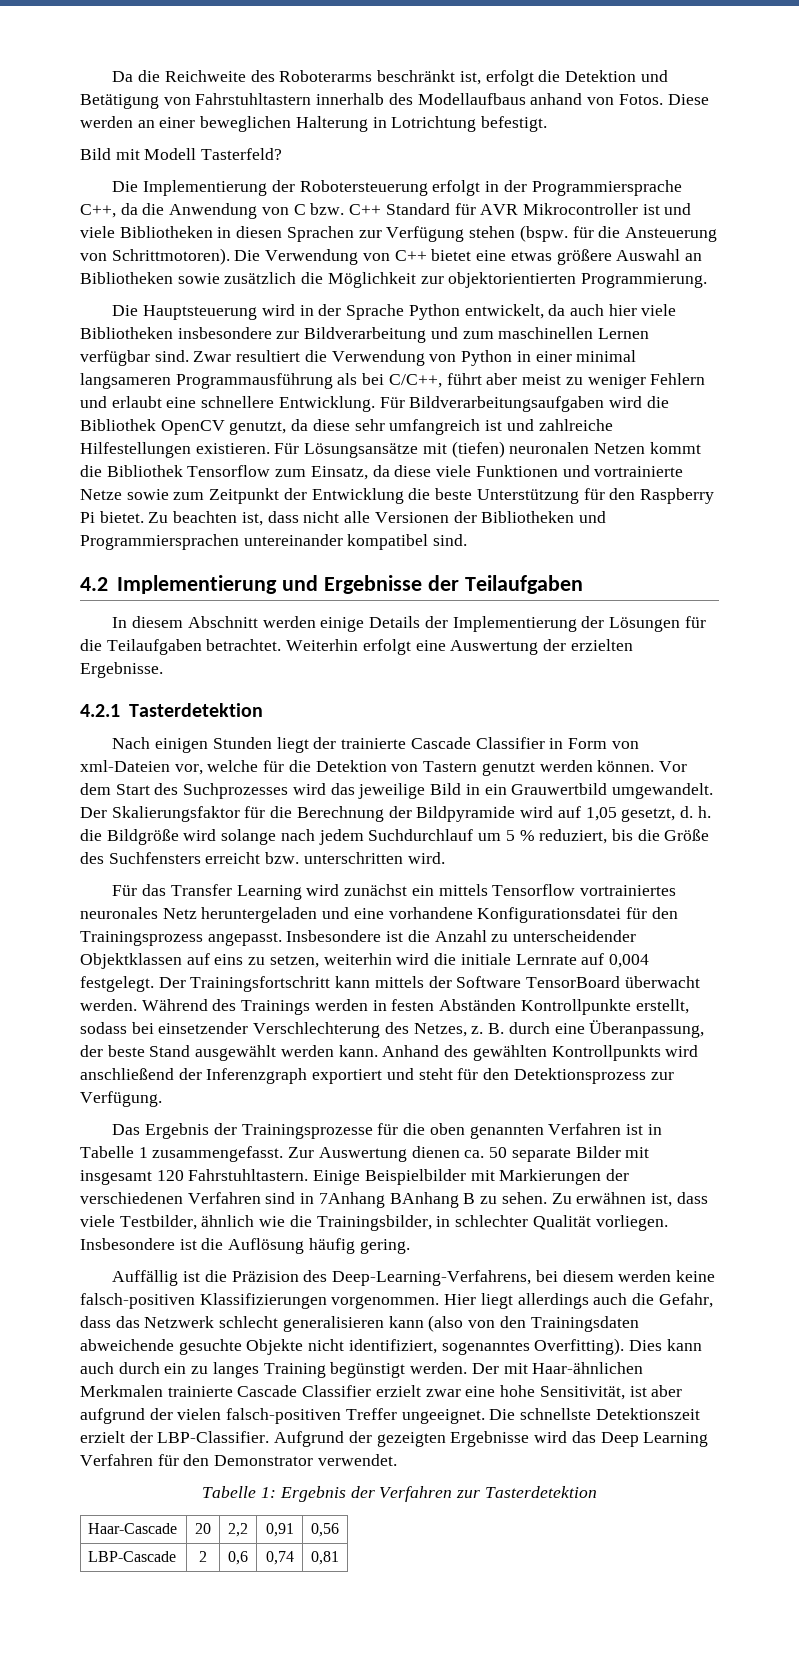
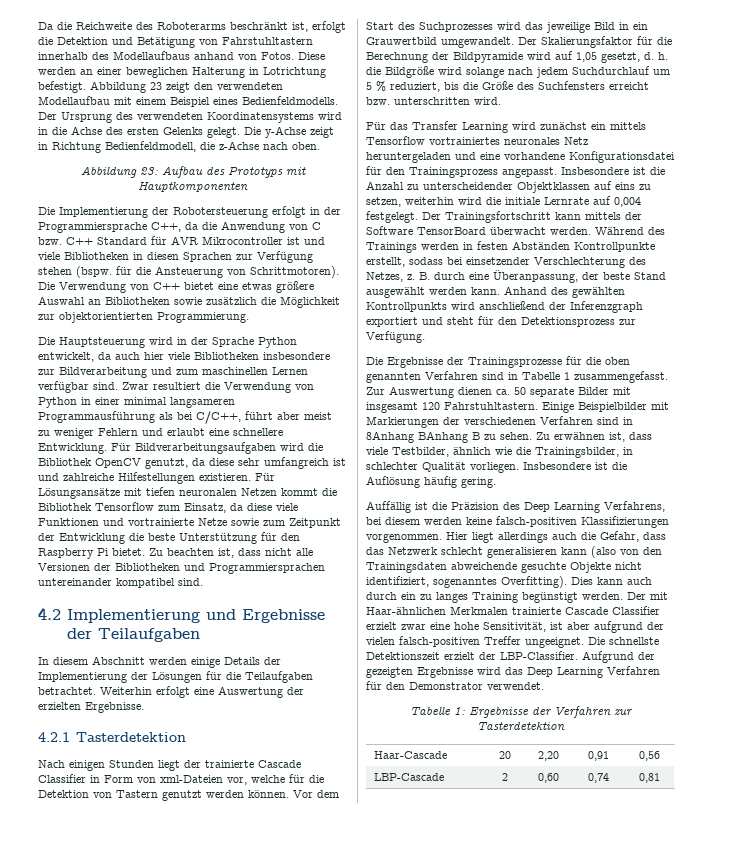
[80,148,283,160] // Bild mit Modell Tasterfeld? -> [90,81,283,93] [38,96,338,107] [38,112,342,123] [38,126,334,138] [38,141,320,153] [80,166,306,178] [138,182,248,192] Abbildung 23 zeigt den verwendeten Modellaufbau mit einem Beispiel eines Bedienfeldmodells. Der Ursprung des verwendeten Koordinatensystems wird in die Achse des ersten Gelenks gelegt. Die y-Achse zeigt in Richtung Bedienfeldmodell, die z-Achse nach oben. // Abbildung 23: Aufbau des Prototyps mit Hauptkomponenten
[451,441,505,458] (tiefen) -> [146,487,175,496] tiefen
[112,1123,210,1139] Das Ergebnis -> [366,357,443,368] Die Ergebnisse
[626,1124,644,1135] ist -> [482,372,504,380] sind
[318,1192,385,1208] 7Anhang -> [366,431,414,443] 8Anhang
[332,1270,532,1286] Deep-Learning-Verfahrens, -> [524,501,665,513] Deep Learning Verfahrens,
[279,1486,346,1502] Ergebnis -> [469,706,529,718] Ergebnisse
[228,1523,248,1537] 2,2 -> [538,751,559,761] 2,20
[228,1551,248,1565] 0,6 -> [538,773,559,783] 0,60

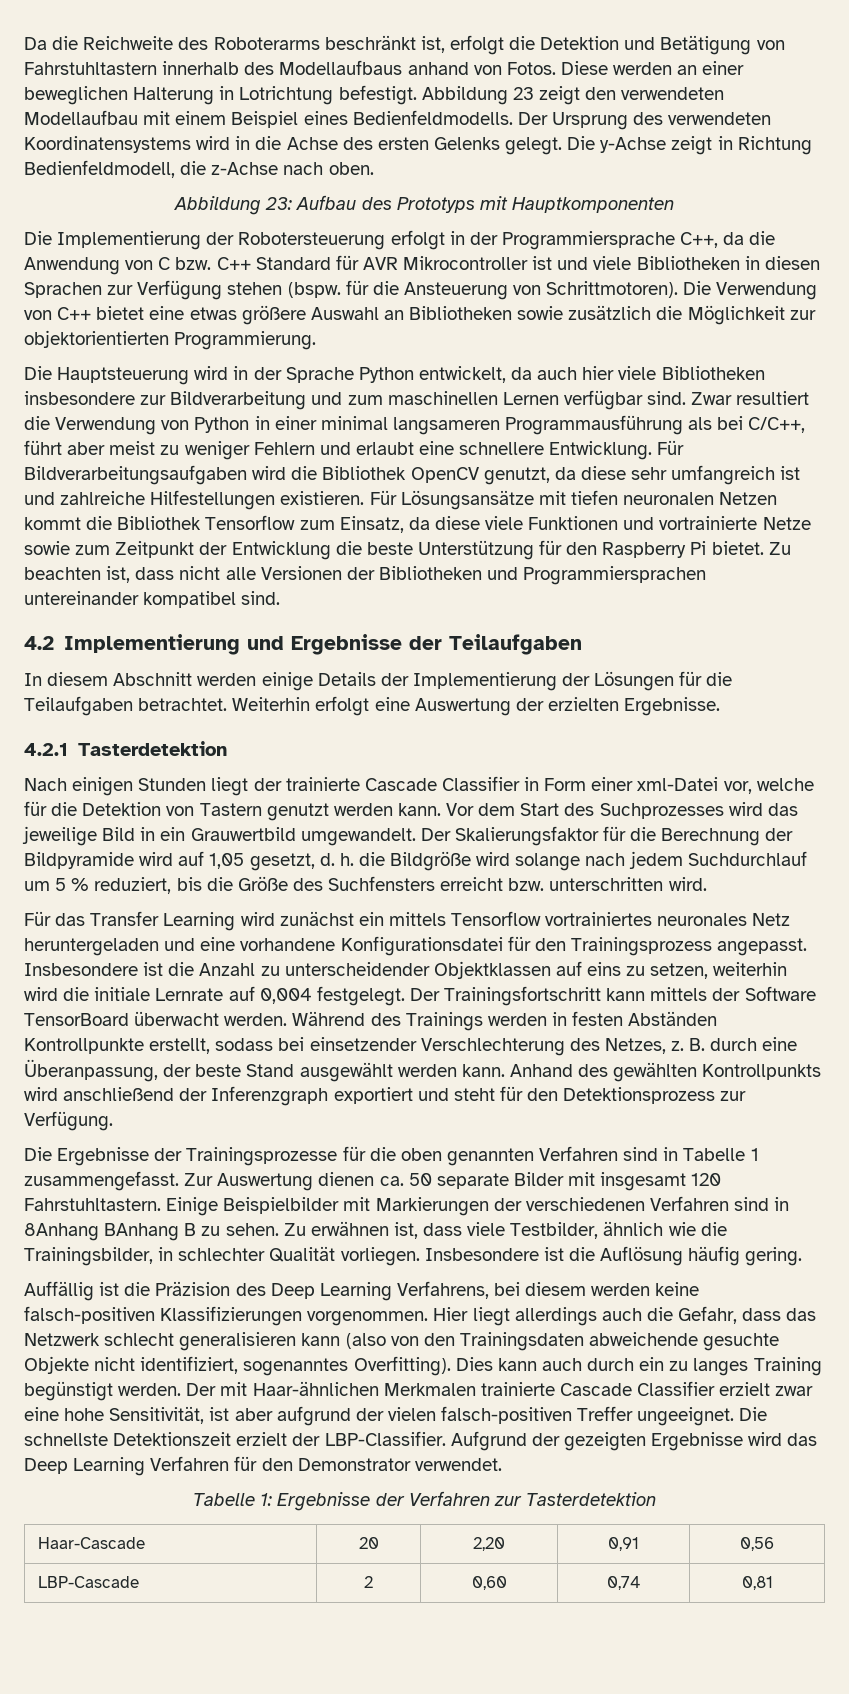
[137,775,223,783] von xml-Dateien -> [591,777,719,791] einer xml-Datei
[248,790,289,798] können. -> [397,803,441,816] kann.

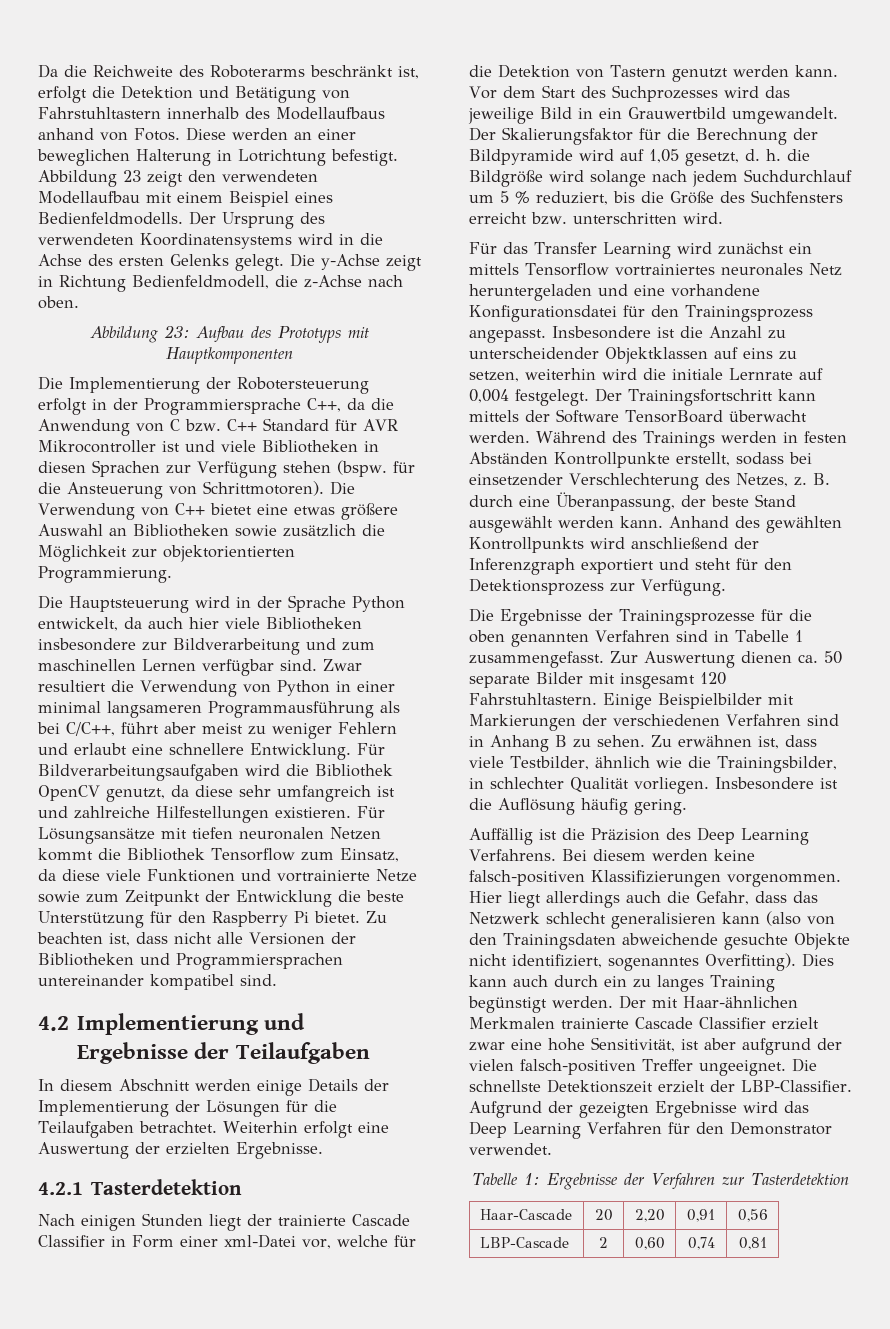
[24,1223,180,1241] 8Anhang BAnhang -> [490,735,549,752] Anhang
[396,1281,521,1299] Verfahrens, bei -> [469,849,587,861] Verfahrens. Bei

